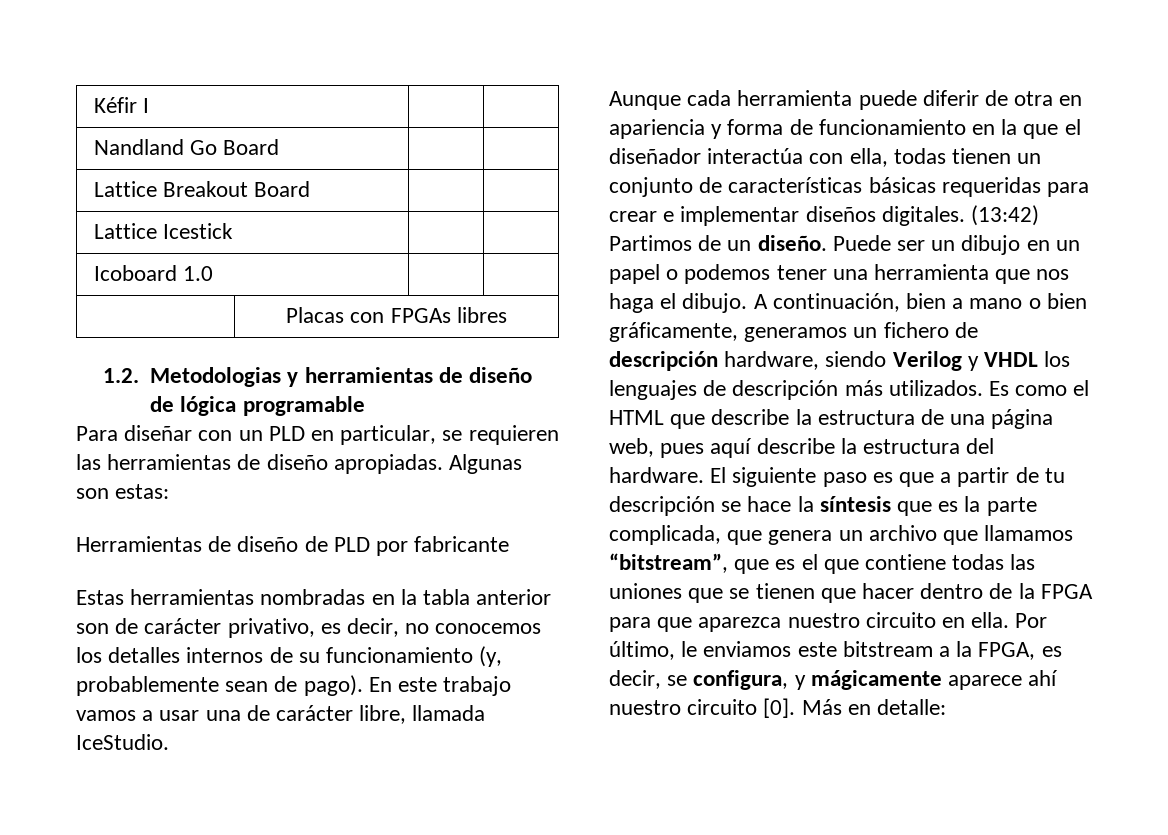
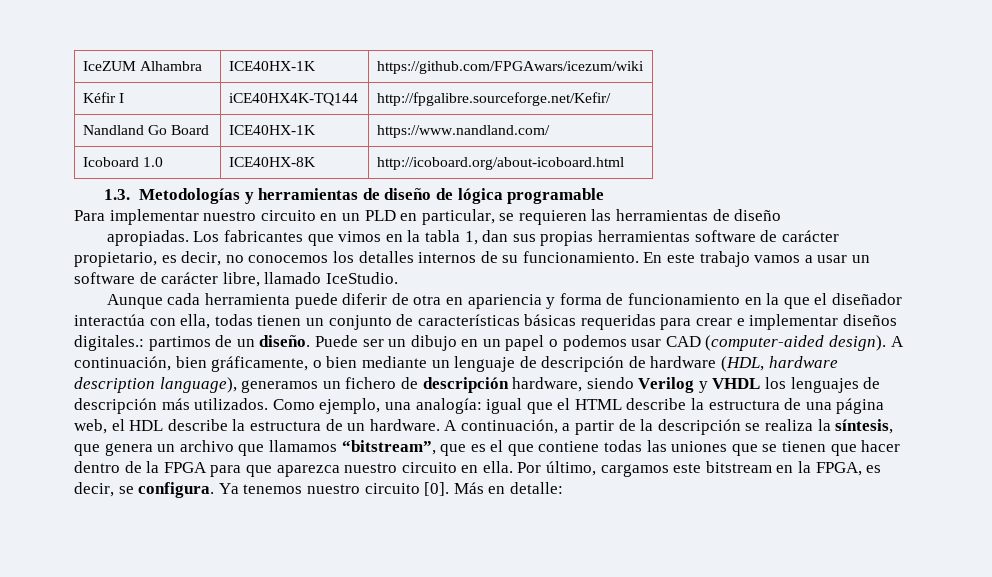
(93, 105) none -> [82,61,202,71] [228,61,316,71] [376,61,644,74] IceZUM Alhambra | ICE40HX-1K | https://github.com/FPGAwars/icezum/wiki //
(150, 105) | -> [228,93,358,106] [376,92,611,106] iCE40HX4K-TQ144 | http://fpgalibre.sourceforge.net/Kefir/
[93,181,311,197] [93,223,234,239] [93,265,214,281] [286,307,507,323] [102,367,282,387] | // Lattice Breakout Board | | // Lattice Icestick | | // Icoboard 1.0 | | // | Placas con FPGAs libres // 1.2. Metodologias -> [228,125,316,135] [376,125,550,138] [82,157,163,167] [228,157,316,167] [376,157,624,170] [104,188,240,204] ICE40HX-1K | https://www.nandland.com/ // Icoboard 1.0 | ICE40HX-8K | http://icoboard.org/about-icoboard.html // 1.3. Metodologías
[124,425,233,441] diseñar con -> [109,209,338,225] implementar nuestro circuito en
[333,454,523,474] [76,484,170,499] [76,536,510,556] [76,589,552,605] [76,618,315,638] apropiadas. Algunas son estas: // Herramientas de diseño de PLD por fabricante // Estas herramientas nombradas en la tabla anterior son de carácter privativo, -> [106,230,839,246] [74,252,157,267] // apropiadas. Los fabricantes que vimos en la tabla 1, dan sus propias herramientas software de carácter propietario,
[326,646,503,667] [76,675,363,696] funcionamiento (y, probablemente sean de pago). -> [522,251,639,263] funcionamiento.
[205,710,241,721] una -> [852,255,871,263] [74,272,135,284] un software
[412,705,486,721] llamada -> [264,272,322,284] llamado
[881,205,1040,226] [609,235,692,251] digitales. (13:42) Partimos -> [74,335,211,351] digitales.: partimos
[776,264,1070,284] [609,293,1087,313] [609,322,738,342] tener una herramienta que nos haga el dibujo. A continuación, bien a mano o bien gráficamente, -> [631,335,904,351] [74,356,838,372] [74,377,237,393] usar CAD (computer-aided design). A continuación, bien gráficamente, o bien mediante un lenguaje de descripción de hardware (HDL, hardware description language),
[989,381,1068,396] Es como -> [272,398,553,414] Como ejemplo, una analogía: igual que
[670,414,706,429] que -> (622, 404) none
[660,438,995,458] [609,467,935,487] pues aquí describe la estructura del hardware. El siguiente paso es que -> [111,419,558,434] el HDL describe la estructura de un hardware. A continuación,
[1044,468,1065,483] tu -> [640,419,654,431] la
[747,496,1037,516] [609,525,721,545] hace la síntesis que es la parte complicada, -> [765,419,894,434] realiza la síntesis,
[681,641,792,657] le enviamos -> [600,464,669,477] cargamos
[939,646,951,657] a -> [776,465,794,473] en
[693,670,1059,690] configura, y mágicamente aparece ahí -> [138,482,303,498] configura. Ya tenemos

